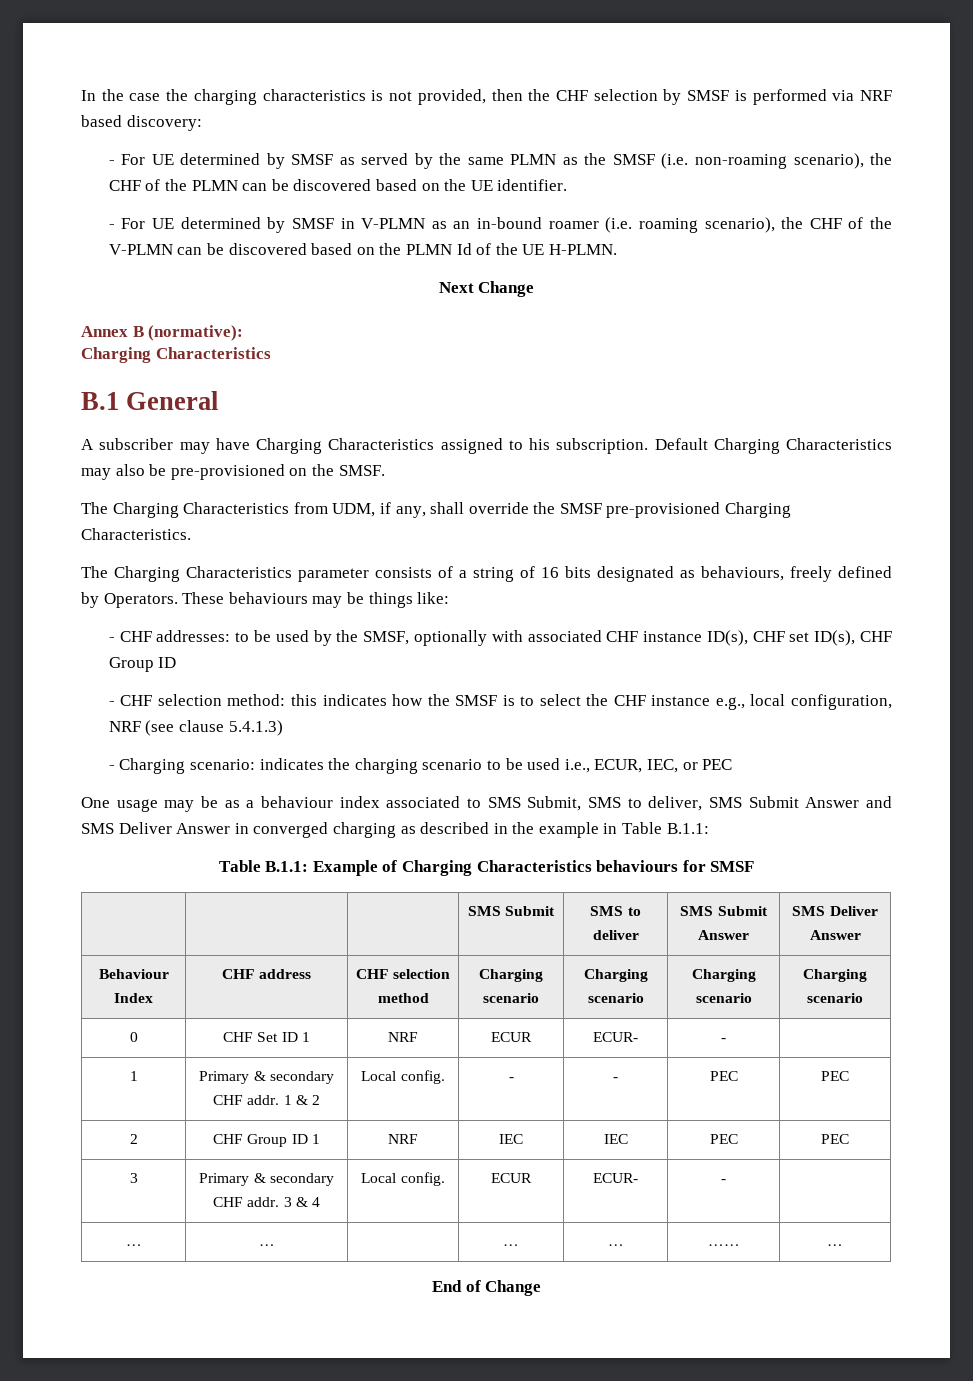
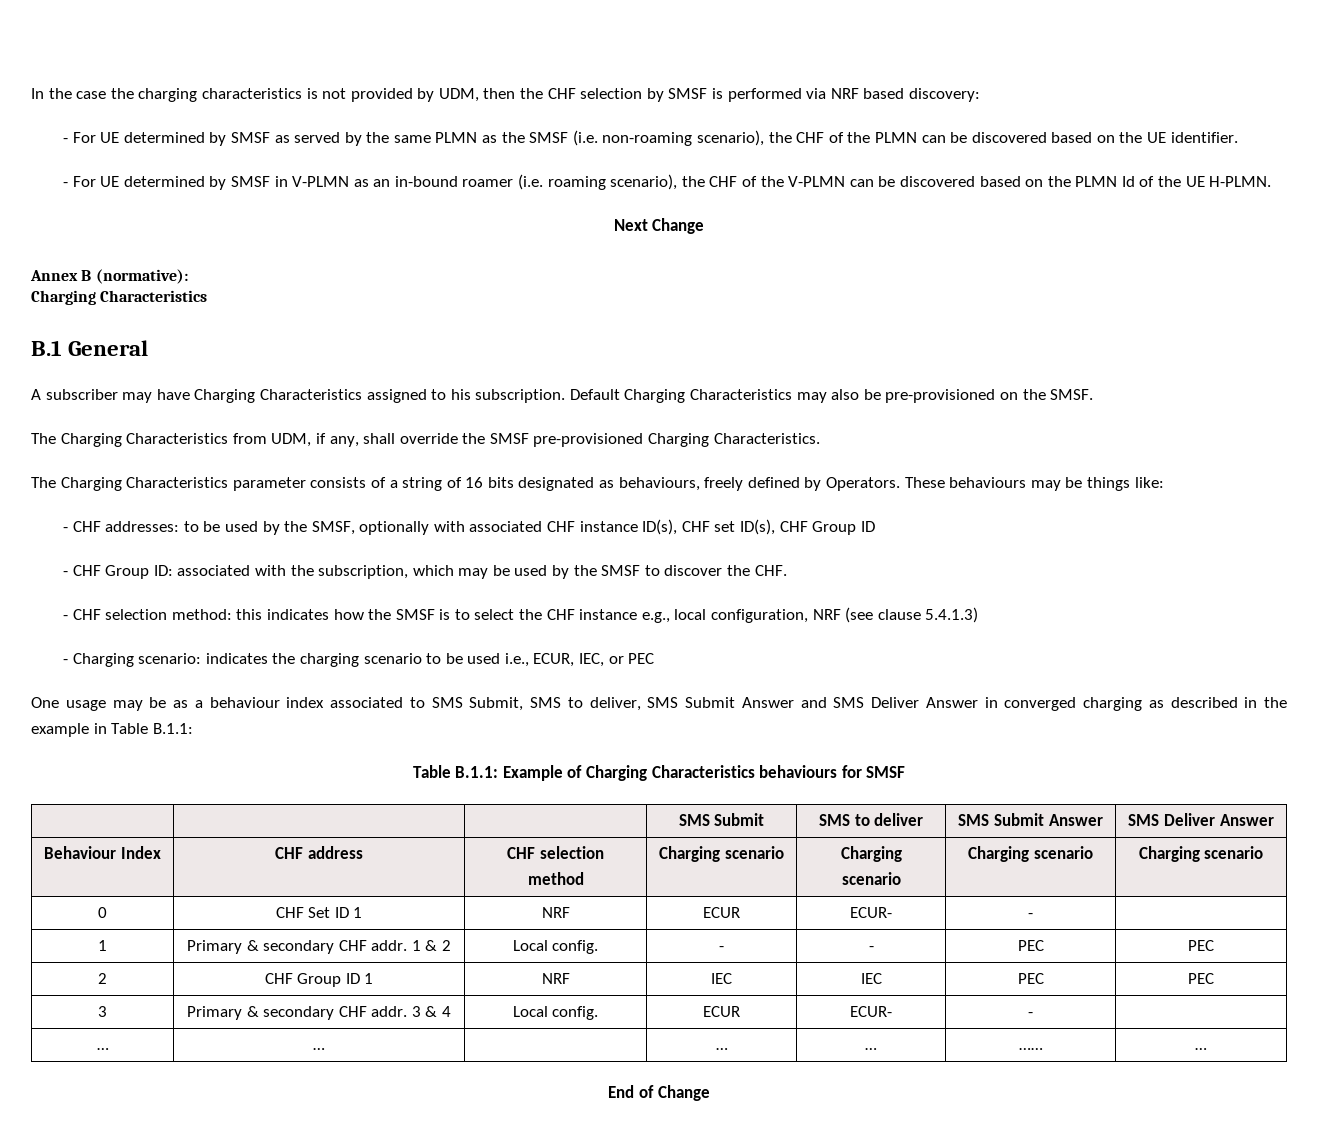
[417,89,486,105] provided, -> [350,88,479,102] provided by UDM,
(177, 662) none -> [62,565,787,579] // - CHF Group ID: associated with the subscription, which may be used by the SMSF to discover the CHF.

